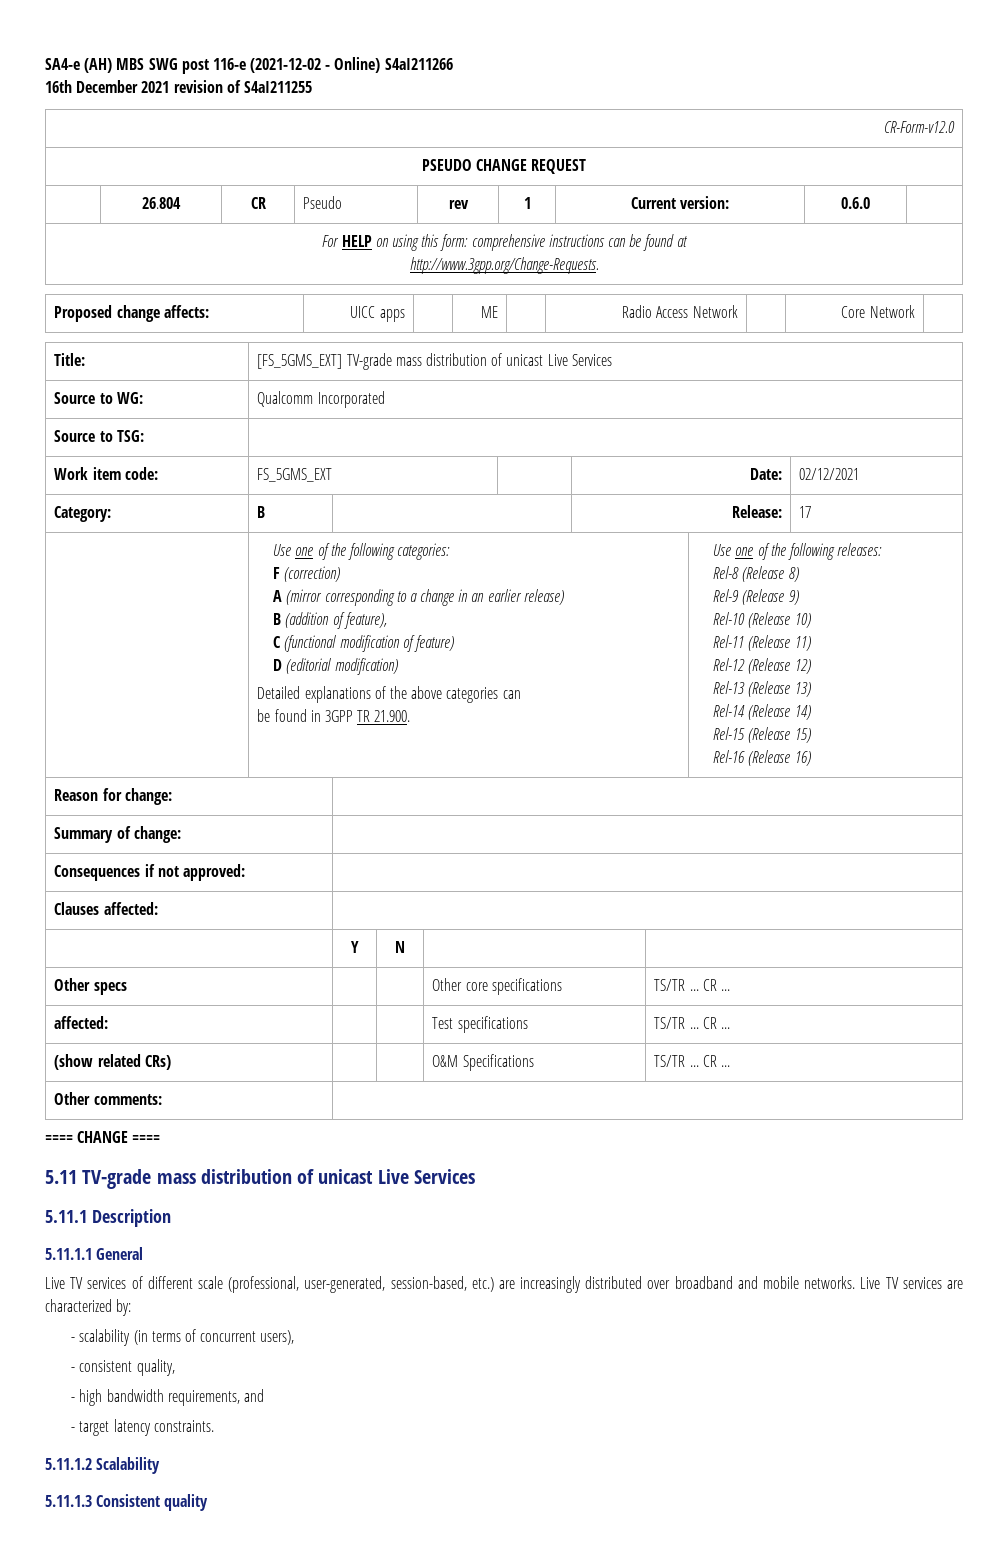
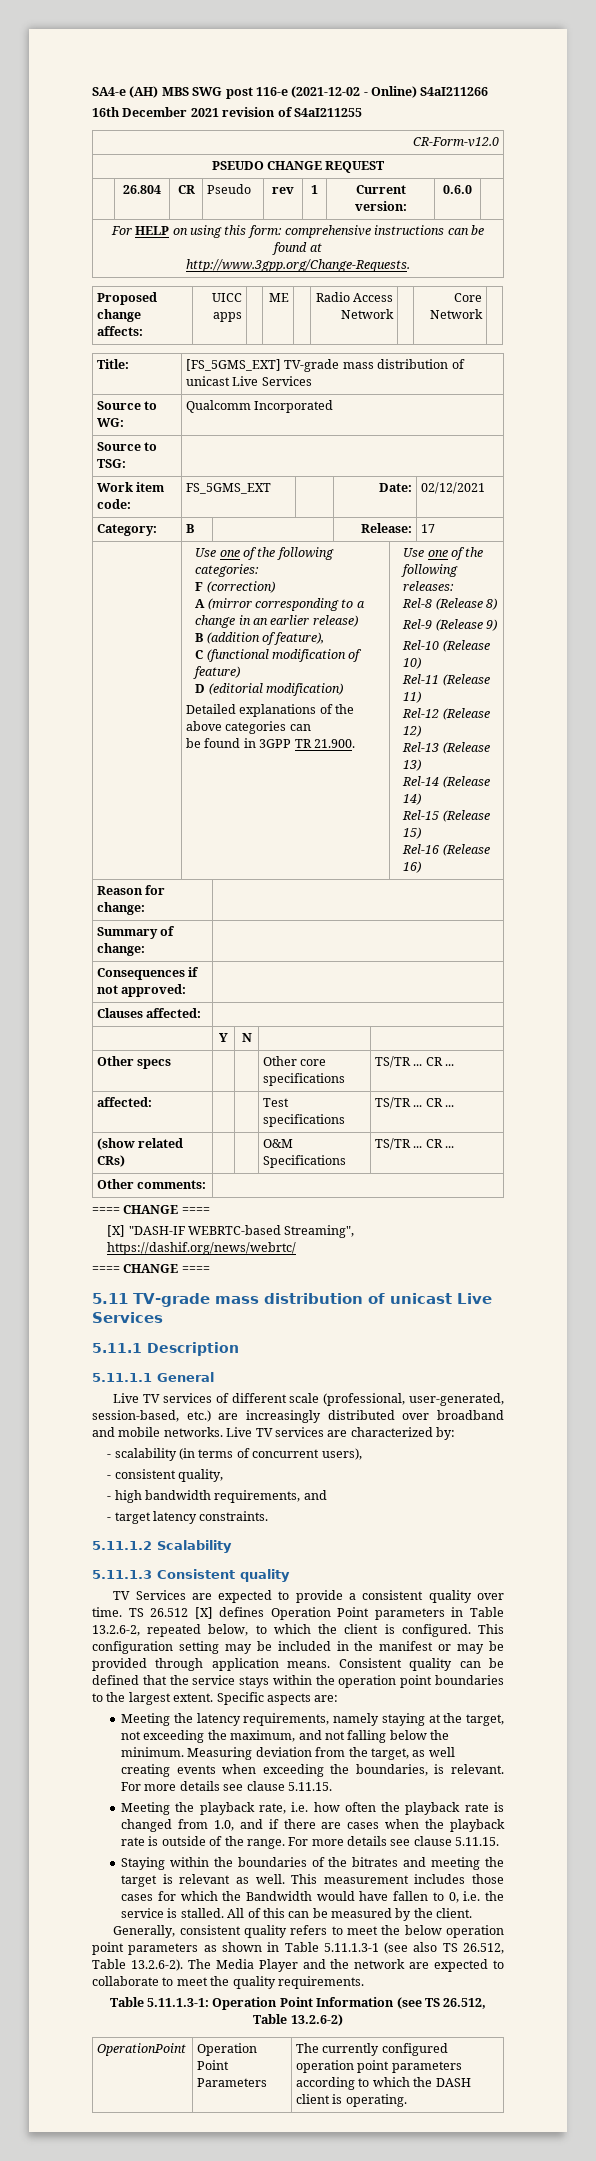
(161, 1139) none -> [107,1225,355,1238] [107,1242,297,1255] [92,1264,210,1273] // [X] "DASH-IF WEBRTC-based Streaming", https://dashif.org/news/webrtc/ // ==== CHANGE ====
(209, 1502) none -> [113,1590,504,1603] [92,1607,504,1620] [92,1624,505,1637] [92,1641,504,1654] [92,1658,504,1671] [92,1675,504,1688] [92,1692,339,1705] [121,1713,504,1726] [121,1730,450,1743] [121,1747,455,1760] [121,1764,504,1777] [121,1781,332,1791] [121,1802,505,1815] [121,1819,505,1832] [121,1836,500,1849] [121,1857,504,1870] [121,1874,504,1887] [121,1891,505,1903] [121,1908,473,1921] [113,1925,504,1938] [92,1942,505,1955] [92,1959,504,1972] [92,1976,364,1989] [109,1997,487,2010] [253,2014,343,2026] [97,2043,187,2056] [197,2043,258,2056] [197,2060,230,2070] [197,2078,268,2087] [296,2043,448,2056] [296,2060,462,2073] [296,2077,471,2090] [296,2094,407,2107] // TV Services are expected to provide a consistent quality over time. TS 26.512 [X] defines Operation Point parameters in Table 13.2.6-2, repeated below, to which the client is configured. This configuration setting may be included in the manifest or may be provided through application means. Consistent quality can be defined that the service stays within the operation point boundaries to the largest extent. Specific aspects are: // Meeting the latency requirements, namely staying at the target, not exceeding the maximum, and not falling below the minimum. Measuring deviation from the target, as well creating events when exceeding the boundaries, is relevant. For more details see clause 5.11.15. // Meeting the playback rate, i.e. how often the playback rate is changed from 1.0, and if there are cases when the playback rate is outside of the range. For more details see clause 5.11.15. // Staying within the boundaries of the bitrates and meeting the target is relevant as well. This measurement includes those cases for which the Bandwidth would have fallen to 0, i.e. the service is stalled. All of this can be measured by the client. // Generally, consistent quality refers to meet the below operation point parameters as shown in Table 5.11.1.3-1 (see also TS 26.512, Table 13.2.6-2). The Media Player and the network are expected to collaborate to meet the quality requirements. // Table 5.11.1.3-1: Operation Point Information (see TS 26.512, Table 13.2.6-2) // OperationPoint | Operation Point Parameters | The currently configured operation point parameters according to which the DASH client is operating.

